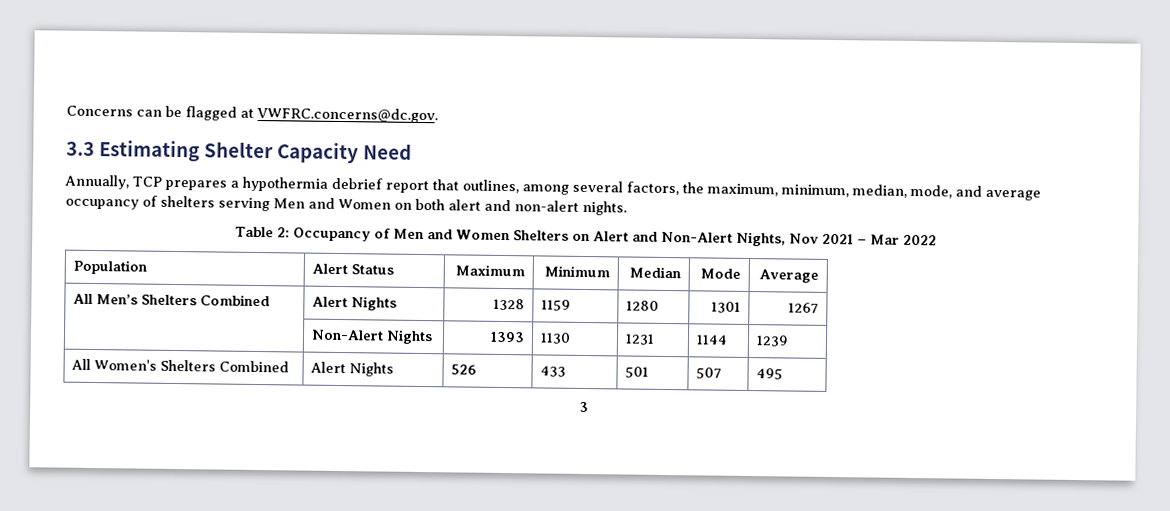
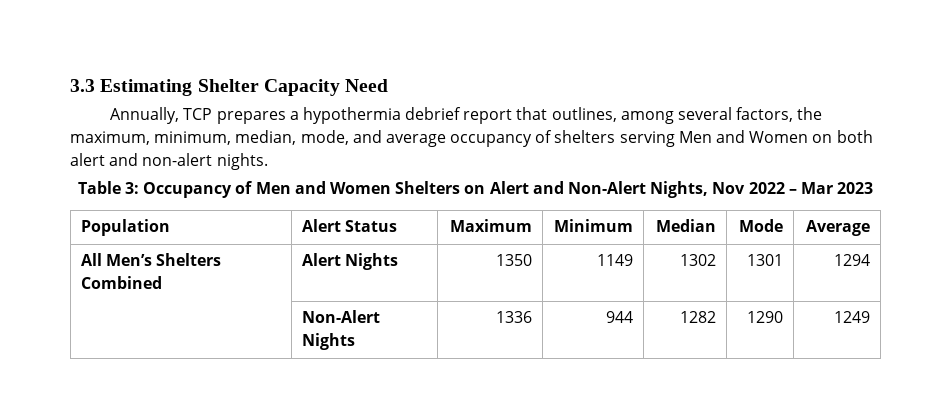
[66,105,438,124] Concerns can be flagged at VWFRC.concerns@dc.gov. // -> (70, 85) none
[276,227,290,238] 2: -> [125,182,140,194] 3:
[821,233,854,245] 2021 -> [748,182,785,194] 2022
[902,234,937,246] 2022 -> [837,182,874,194] 2023
[492,298,525,311] [541,299,572,311] [626,300,660,311] 1328 | 1159 | 1280 -> [496,254,533,266] [597,254,634,266] [680,254,717,266] 1350 | 1149 | 1302
[787,302,819,314] 1267 -> [834,254,871,266] 1294
[489,331,525,343] [540,332,572,344] [625,333,656,345] [696,334,729,345] [756,335,790,347] [71,358,290,373] [310,361,395,377] [451,364,478,375] [540,365,567,377] [625,366,650,378] [696,367,723,379] [756,368,784,380] [578,401,589,413] 1393 | 1130 | 1231 | 1144 | 1239 // All Women's Shelters Combined | Alert Nights | 526 | 433 | 501 | 507 | 495 // 3 -> [496,311,533,323] [606,311,634,323] [680,311,717,323] [747,311,784,323] [834,311,871,323] 1336 | 944 | 1282 | 1290 | 1249

